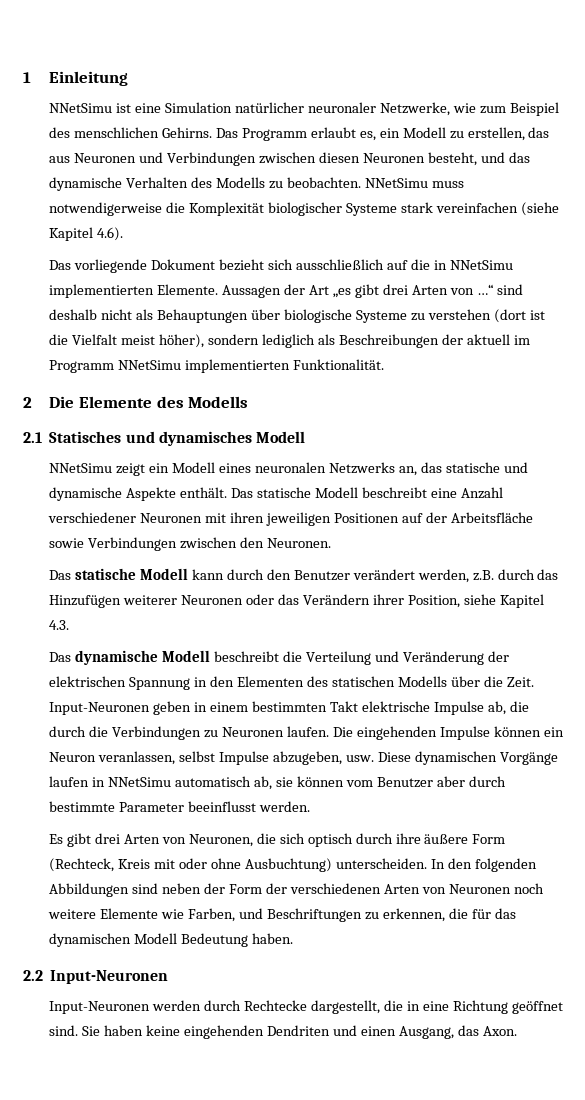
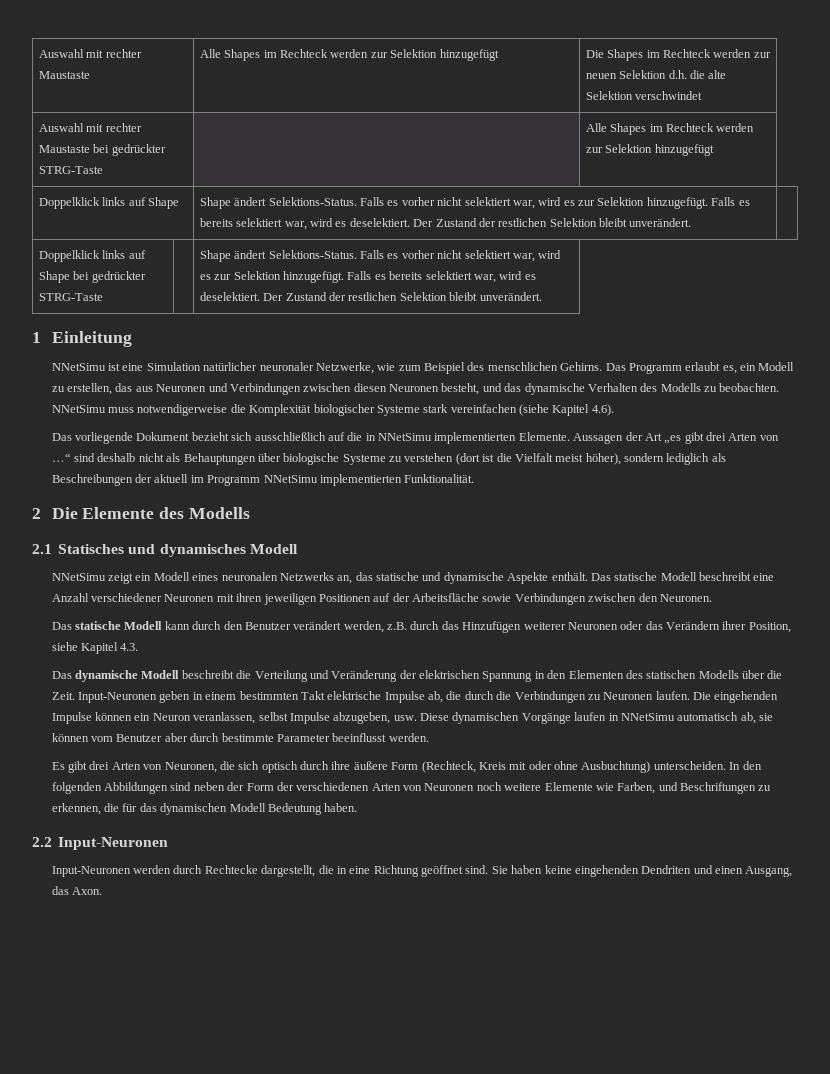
(23, 77) none -> [38,49,142,58] [38,71,90,79] [199,49,499,61] [585,49,771,61] [585,70,727,79] [585,91,703,100] [38,123,142,132] [38,144,166,156] [38,166,103,174] [585,123,755,135] [585,144,714,156] [38,197,180,209] [199,197,750,209] [199,218,692,230] [38,250,146,262] [38,271,146,283] [38,293,103,301] [199,250,562,262] [199,271,536,283] [199,292,542,301] Auswahl mit rechter Maustaste | Alle Shapes im Rechteck werden zur Selektion hinzugefügt | Die Shapes im Rechteck werden zur neuen Selektion d.h. die alte Selektion verschwindet // Auswahl mit rechter Maustaste bei gedrückter STRG-Taste | | Alle Shapes im Rechteck werden zur Selektion hinzugefügt // Doppelklick links auf Shape | Shape ändert Selektions-Status. Falls es vorher nicht selektiert war, wird es zur Selektion hinzugefügt. Falls es bereits selektiert war, wird es deselektiert. Der Zustand der restlichen Selektion bleibt unverändert. | // Doppelklick links auf Shape bei gedrückter STRG-Taste | | Shape ändert Selektions-Status. Falls es vorher nicht selektiert war, wird es zur Selektion hinzugefügt. Falls es bereits selektiert war, wird es deselektiert. Der Zustand der restlichen Selektion bleibt unverändert. //

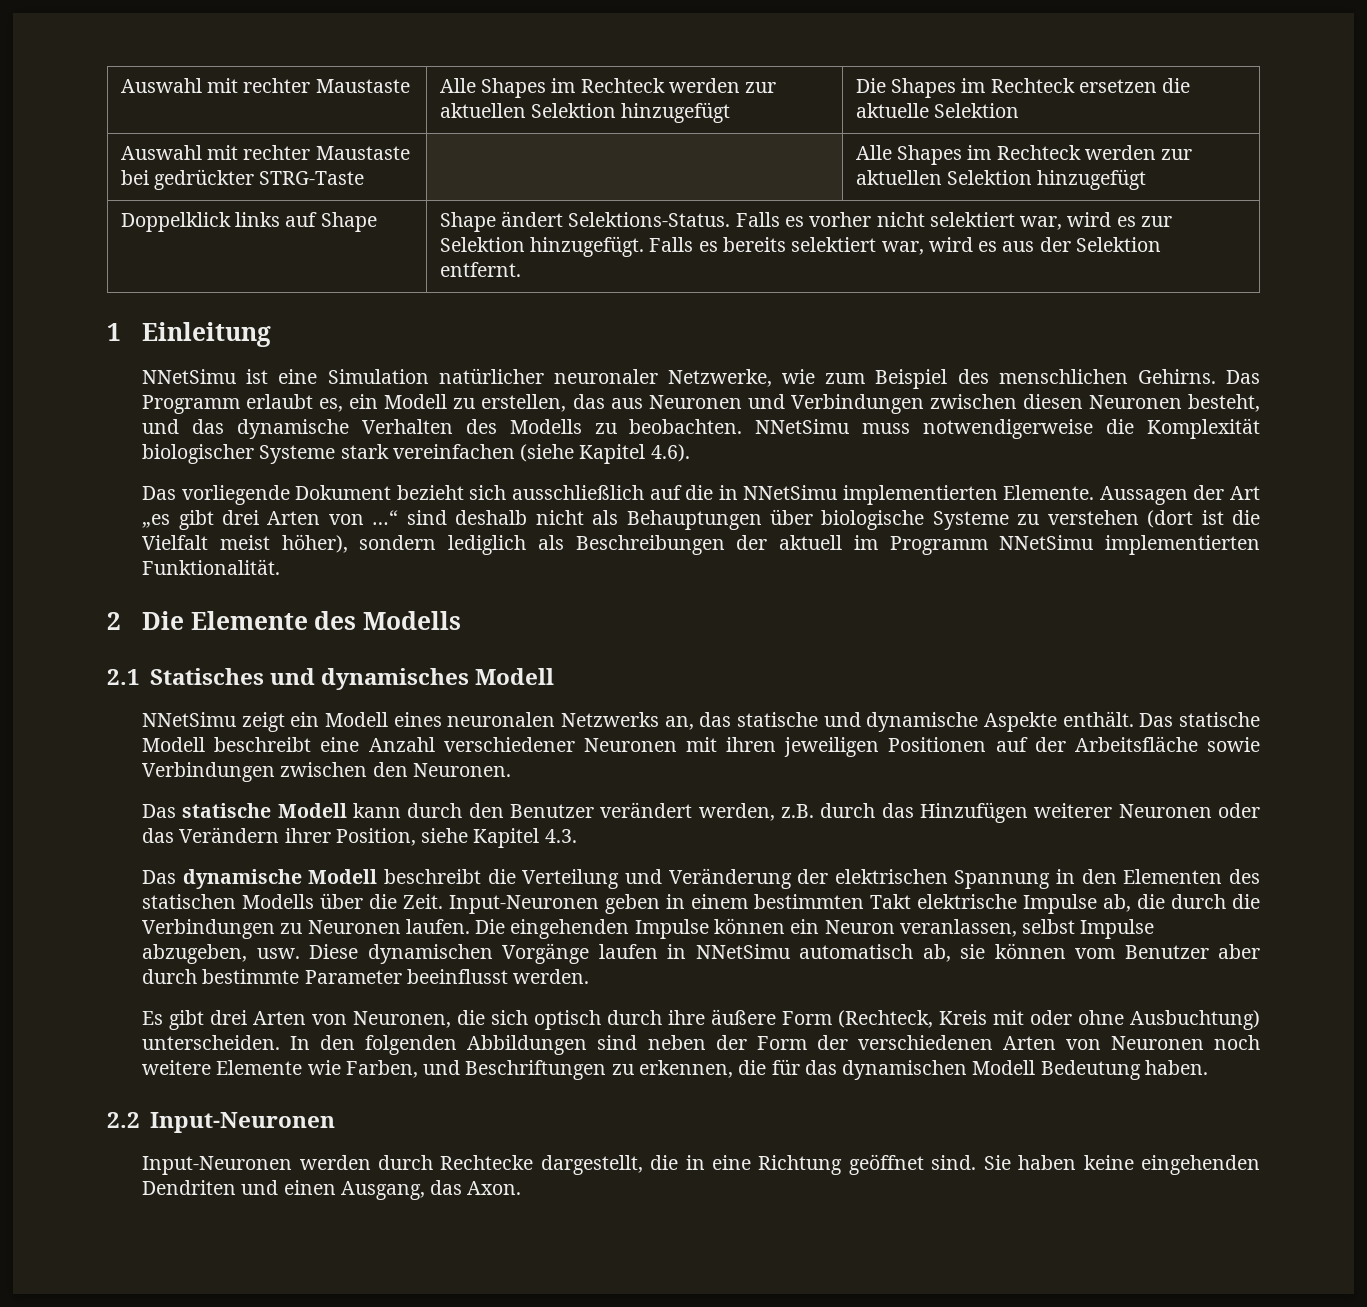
(388, 55) none -> [439,103,526,118] aktuellen
[713,49,771,58] [585,70,727,79] [585,91,703,100] werden zur neuen Selektion d.h. die alte Selektion verschwindet -> [1079,78,1191,93] [855,103,1020,118] ersetzen die aktuelle Selektion
(603, 150) none -> [855,170,942,185] aktuellen
[349,218,692,227] [38,250,146,262] [38,271,146,283] [38,293,103,301] [199,250,562,262] [199,271,536,283] [199,292,542,301] deselektiert. Der Zustand der restlichen Selektion bleibt unverändert. | // Doppelklick links auf Shape bei gedrückter STRG-Taste | | Shape ändert Selektions-Status. Falls es vorher nicht selektiert war, wird es zur Selektion hinzugefügt. Falls es bereits selektiert war, wird es deselektiert. Der Zustand der restlichen Selektion bleibt unverändert. -> [1002,237,1161,252] [439,262,521,277] aus der Selektion entfernt.

